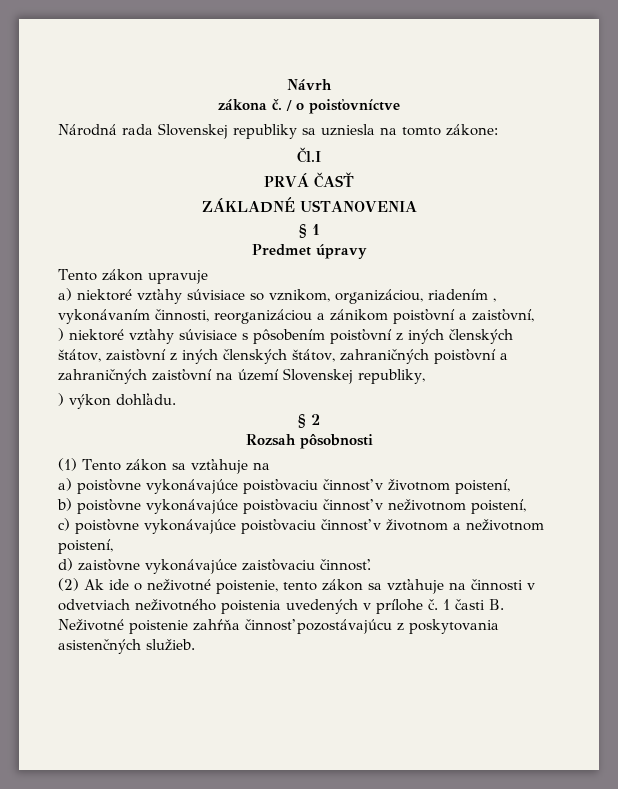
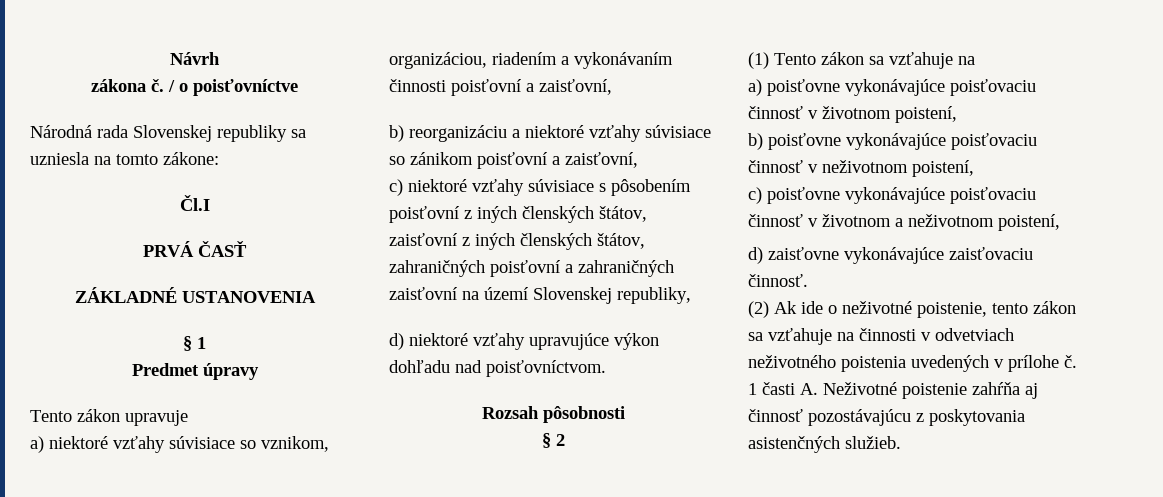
[493,298,496,302] [58,309,325,324] , vykonávaním činnosti, reorganizáciou a -> [561,52,673,69] [389,79,612,96] [389,125,711,142] [389,156,405,165] a vykonávaním činnosti poisťovní a zaisťovní, // b) reorganizáciu a niektoré vzťahy súvisiace so
[58,328,64,341] ) -> [389,179,403,196] c)
[58,393,176,409] ) výkon dohľadu. -> [389,333,659,350] [389,360,606,377] [482,406,625,423] d) niektoré vzťahy upravujúce výkon dohľadu nad poisťovníctvom. // Rozsah pôsobnosti
[245,434,373,449] // Rozsah pôsobnosti -> (565, 440) none
[489,599,504,610] B. -> [800,383,818,395] A.
(240, 625) none -> [1025,383,1038,399] aj

